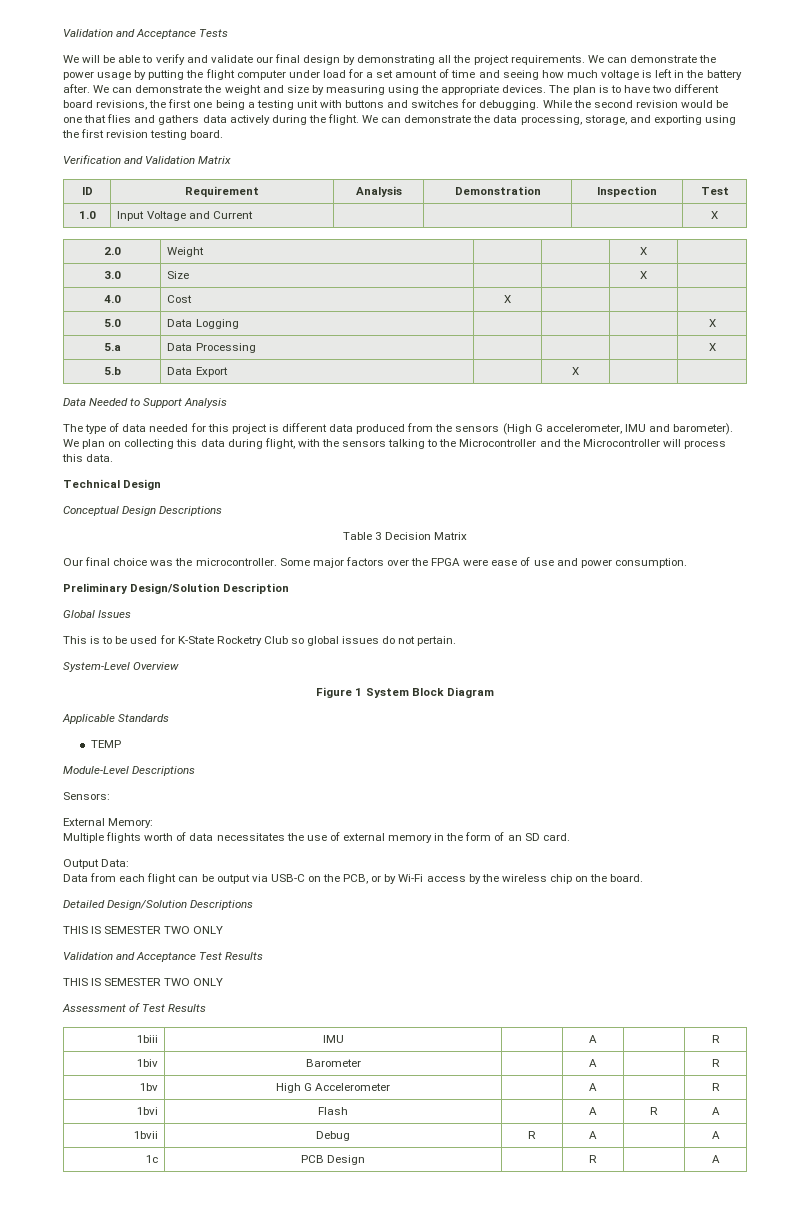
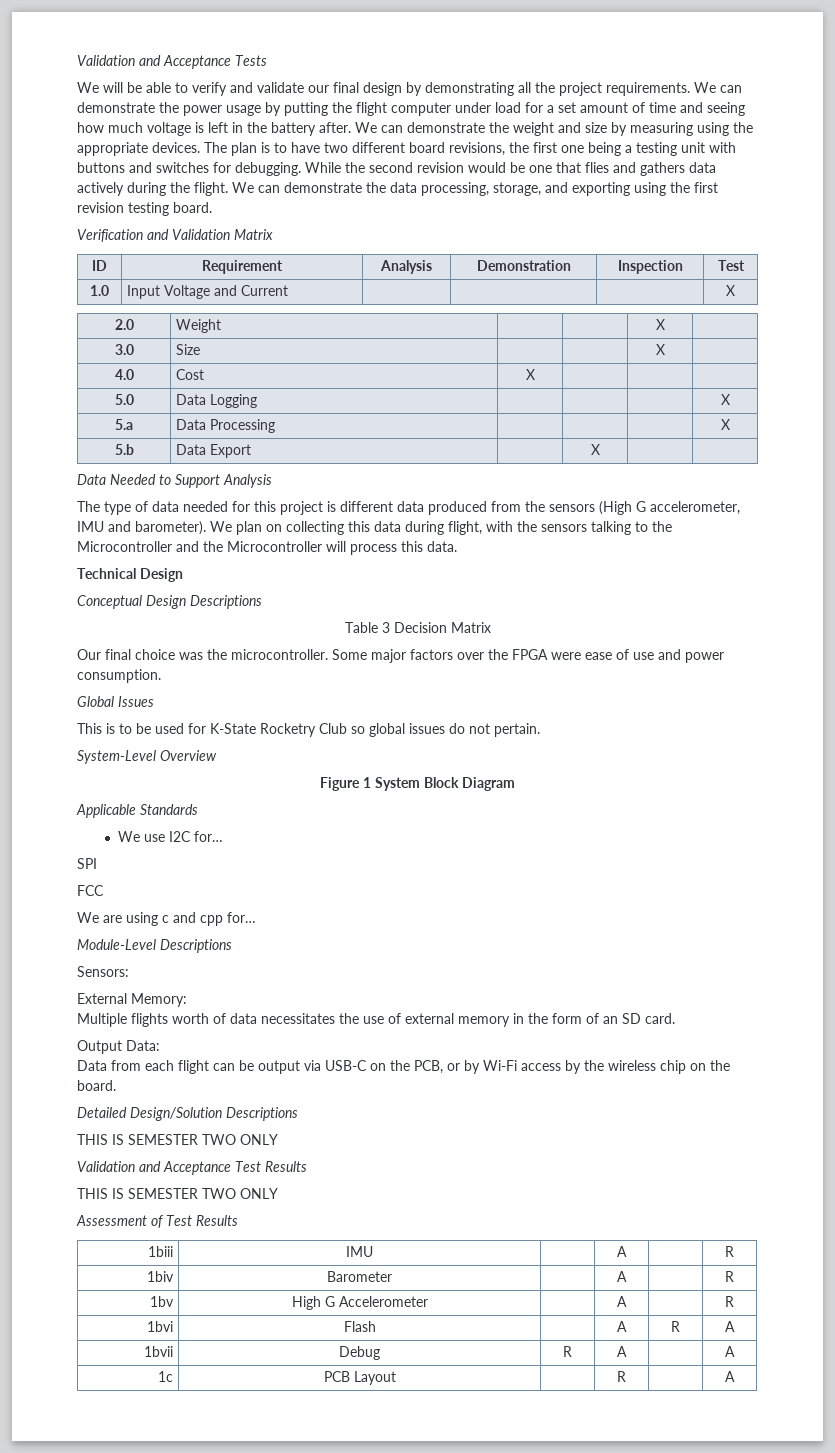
[63,583,290,594] // Preliminary Design/Solution Description -> (161, 676) none
[90,740,121,748] TEMP -> [117,831,223,842] [77,858,97,869] [77,885,104,896] [77,912,256,926] We use I2C for… // SPI // FCC // We are using c and cpp for…
[327,1155,366,1165] Design -> [353,1371,396,1385] Layout

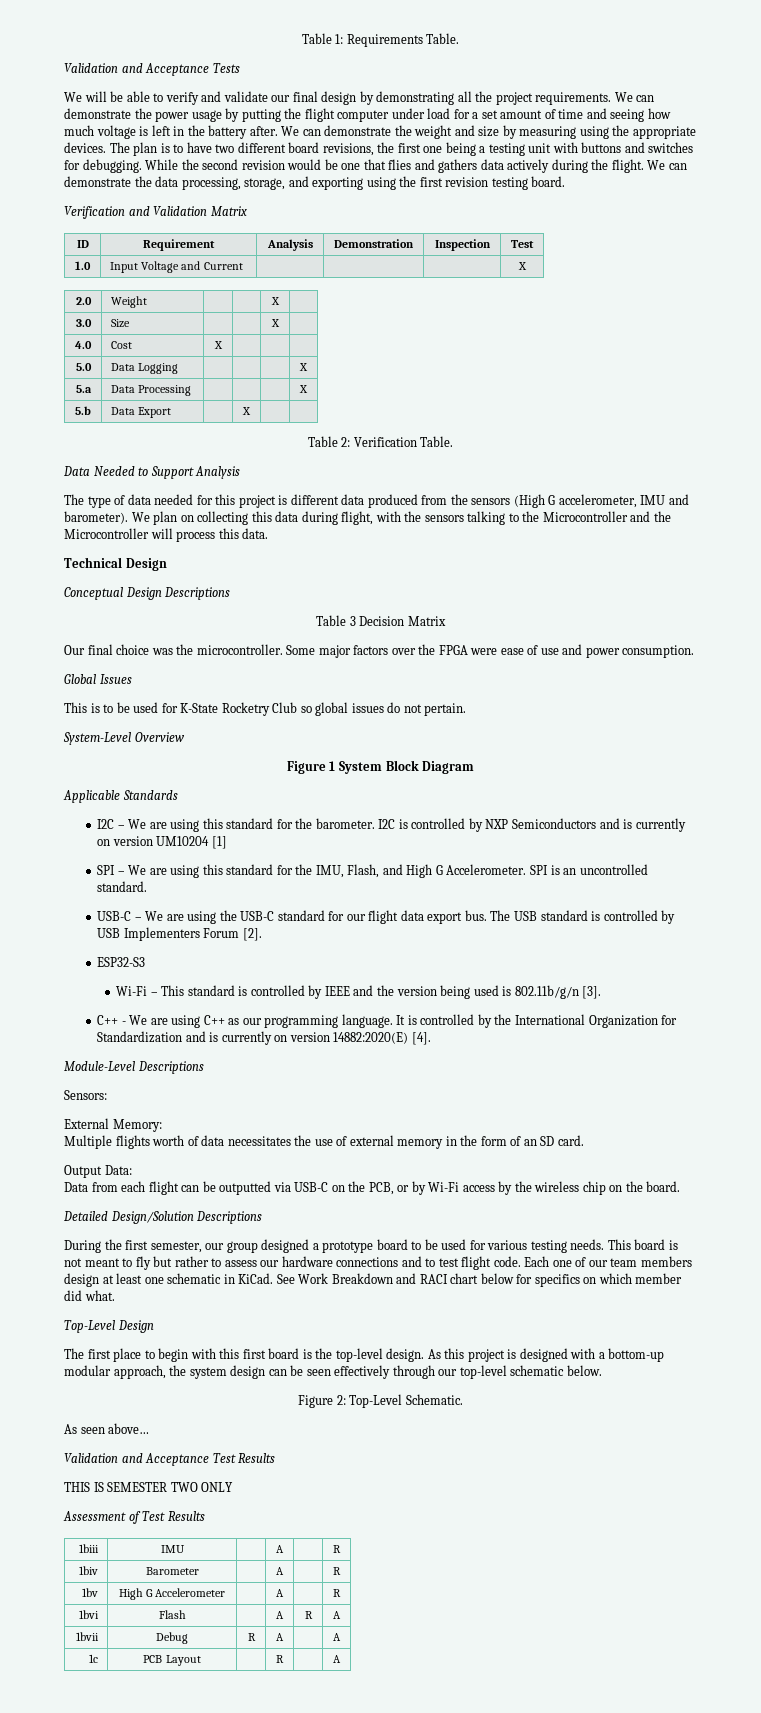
(77, 60) none -> [301,33,460,47] Table 1: Requirements Table. //
(600, 449) none -> [307,436,454,447] // Table 2: Verification Table.
[117,831,223,842] [77,858,97,869] [77,885,104,896] [77,912,256,926] We use I2C for… // SPI // FCC // We are using c and cpp for… -> [97,818,686,832] [97,836,227,849] [97,864,648,878] [97,881,148,892] [97,910,676,924] [97,927,262,941] [97,957,146,967] [116,985,602,999] [97,1014,678,1028] [97,1031,431,1045] I2C – We are using this standard for the barometer. I2C is controlled by NXP Semiconductors and is currently on version UM10204 [1] // SPI – We are using this standard for the IMU, Flash, and High G Accelerometer. SPI is an uncontrolled standard. // USB-C – We are using the USB-C standard for our flight data export bus. The USB standard is controlled by USB Implementers Forum [2]. // ESP32-S3 // Wi-Fi – This standard is controlled by IEEE and the version being used is 802.11b/g/n [3]. // C++ - We are using C++ as our programming language. It is controlled by the International Organization for Standardization and is currently on version 14882:2020(E) [4].
[258,1060,300,1074] output -> [219,1181,272,1195] outputted
[77,1134,278,1145] THIS IS SEMESTER TWO ONLY -> [64,1239,678,1253] [64,1256,692,1270] [64,1273,683,1287] [64,1290,115,1301] [64,1320,154,1333] [64,1348,665,1362] [64,1365,602,1379] [298,1394,463,1408] [64,1423,150,1434] During the first semester, our group designed a prototype board to be used for various testing needs. This board is not meant to fly but rather to assess our hardware connections and to test flight code. Each one of our team members design at least one schematic in KiCad. See Work Breakdown and RACI chart below for specifics on which member did what. // Top-Level Design // The first place to begin with this first board is the top-level design. As this project is designed with a bottom-up modular approach, the system design can be seen effectively through our top-level schematic below. // Figure 2: Top-Level Schematic. // As seen above…

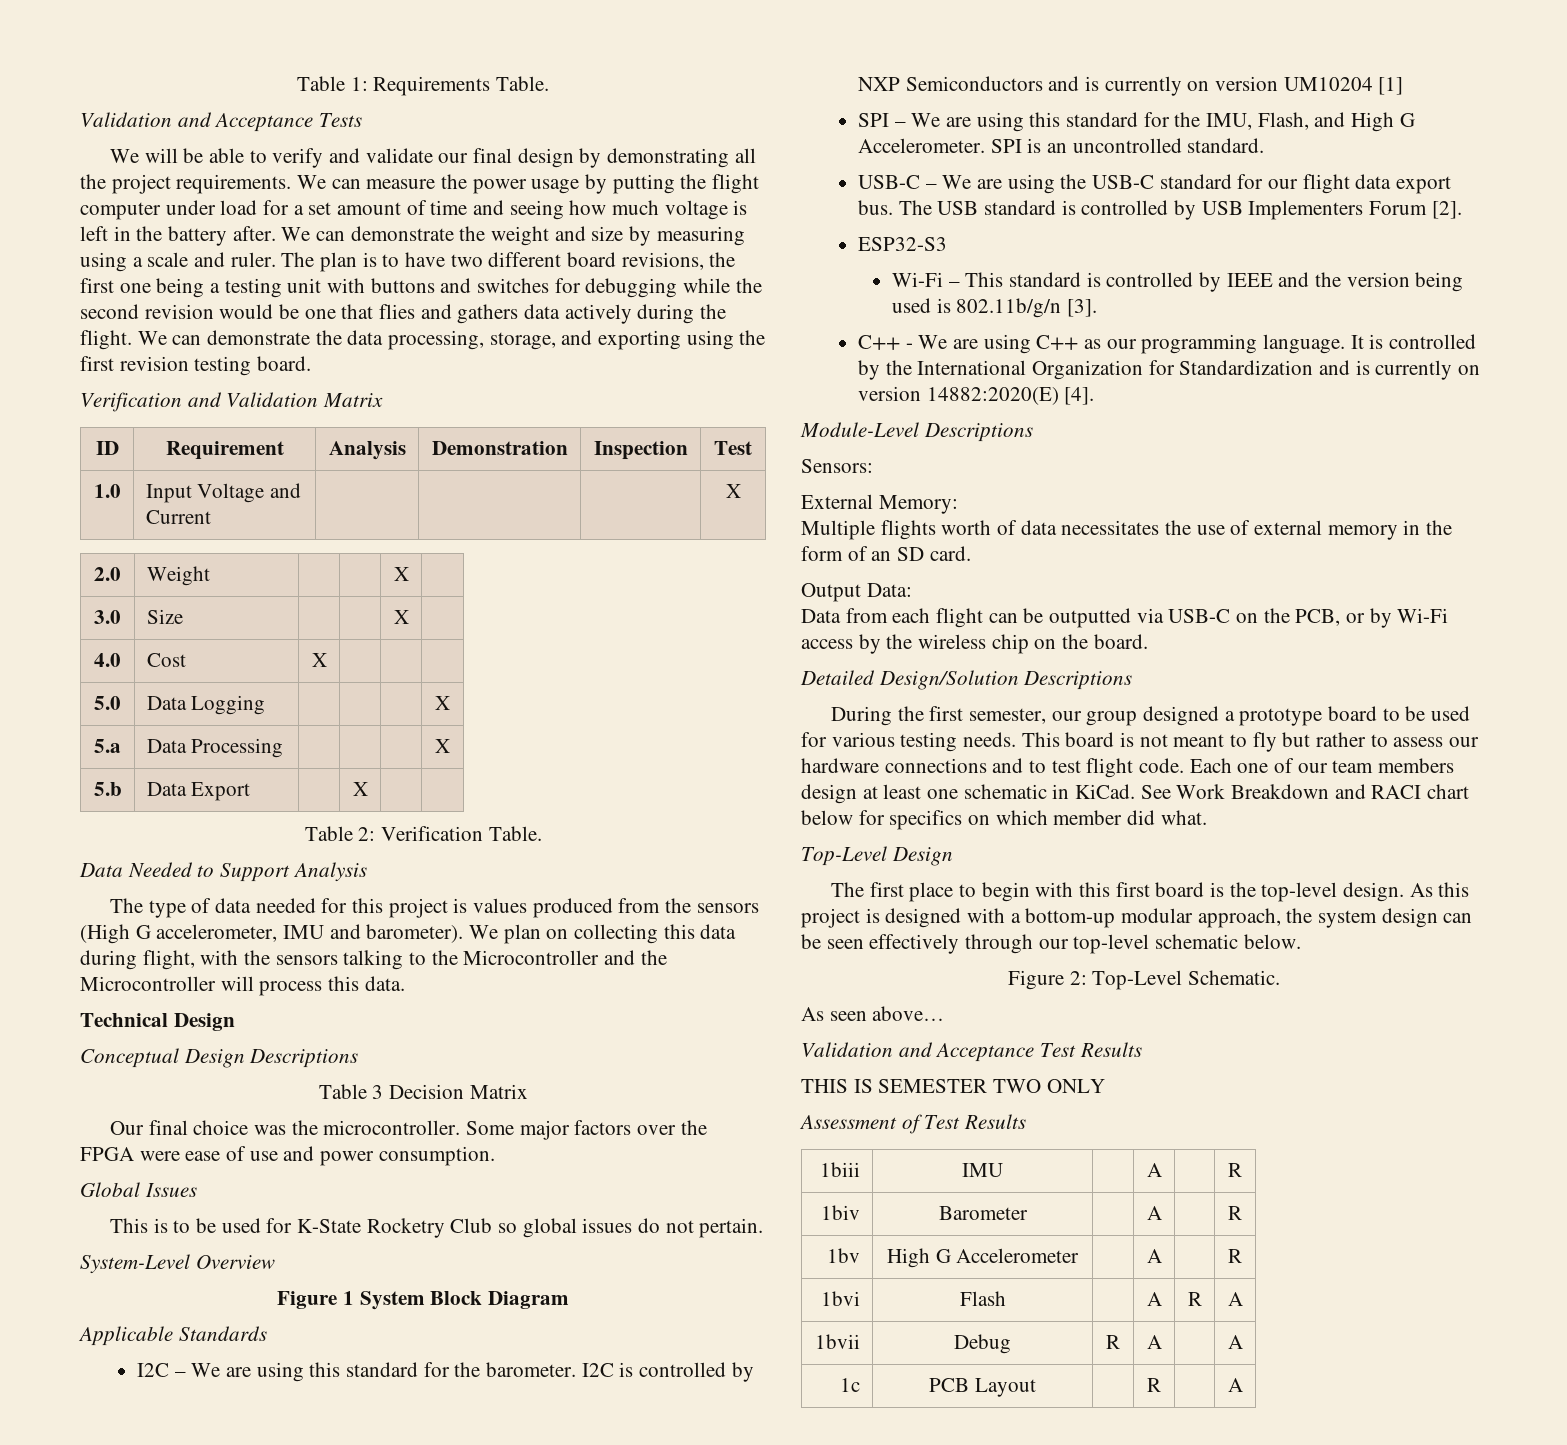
[64,108,131,119] demonstrate -> [366,179,436,189] measure
[612,125,696,139] [64,142,106,153] the appropriate devices. -> [132,252,276,267] a scale and ruler.
[82,159,179,173] debugging. While -> [585,278,731,298] debugging while
[290,494,365,505] different data -> [472,898,527,913] values

